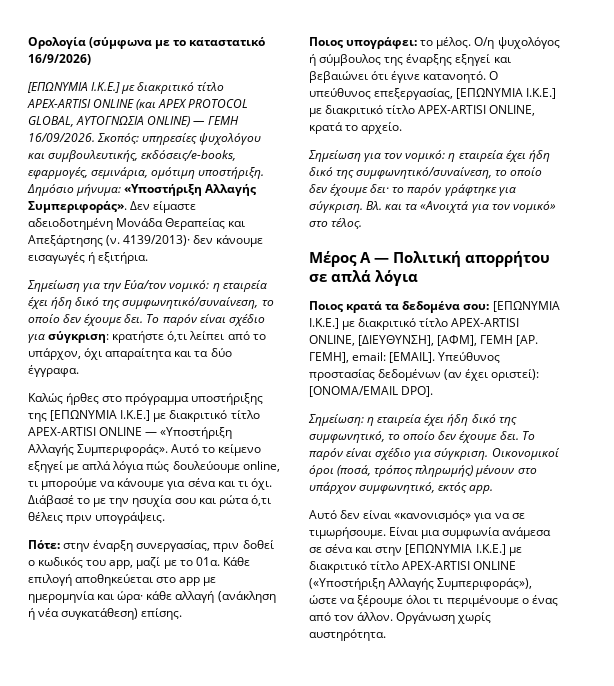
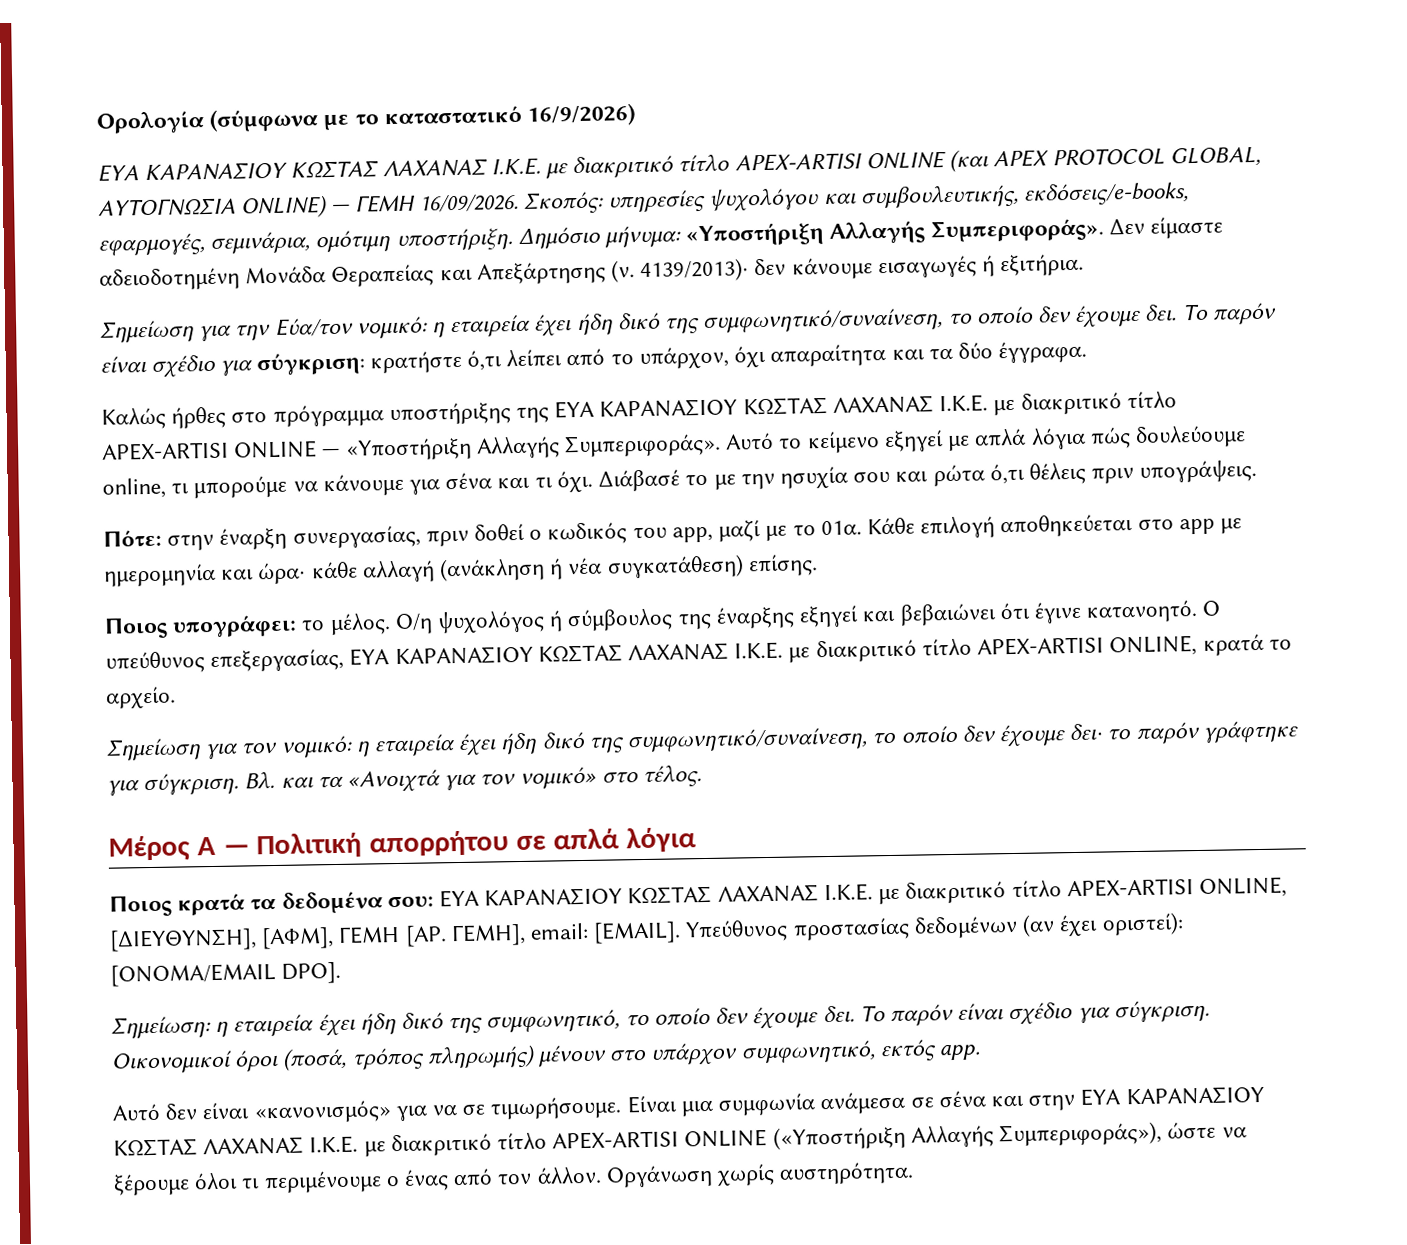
[27,82,121,93] [ΕΠΩΝΥΜΙΑ Ι.Κ.Ε.] -> [97,157,541,182] ΕΥΑ ΚΑΡΑΝΑΣΙΟΥ ΚΩΣΤΑΣ ΛΑΧΑΝΑΣ Ι.Κ.Ε.
[50,410,151,421] [ΕΠΩΝΥΜΙΑ Ι.Κ.Ε.] -> [554,394,989,419] ΕΥΑ ΚΑΡΑΝΑΣΙΟΥ ΚΩΣΤΑΣ ΛΑΧΑΝΑΣ Ι.Κ.Ε.
[456,88,557,99] [ΕΠΩΝΥΜΙΑ Ι.Κ.Ε.] -> [349,641,784,666] ΕΥΑ ΚΑΡΑΝΑΣΙΟΥ ΚΩΣΤΑΣ ΛΑΧΑΝΑΣ Ι.Κ.Ε.
[492,301,560,312] [309,318,339,329] [ΕΠΩΝΥΜΙΑ Ι.Κ.Ε.] -> [439,883,873,908] ΕΥΑ ΚΑΡΑΝΑΣΙΟΥ ΚΩΣΤΑΣ ΛΑΧΑΝΑΣ Ι.Κ.Ε.
[405,544,506,555] [ΕΠΩΝΥΜΙΑ Ι.Κ.Ε.] -> [1080,1085,1264,1106] [113,1135,359,1157] ΕΥΑ ΚΑΡΑΝΑΣΙΟΥ ΚΩΣΤΑΣ ΛΑΧΑΝΑΣ Ι.Κ.Ε.

